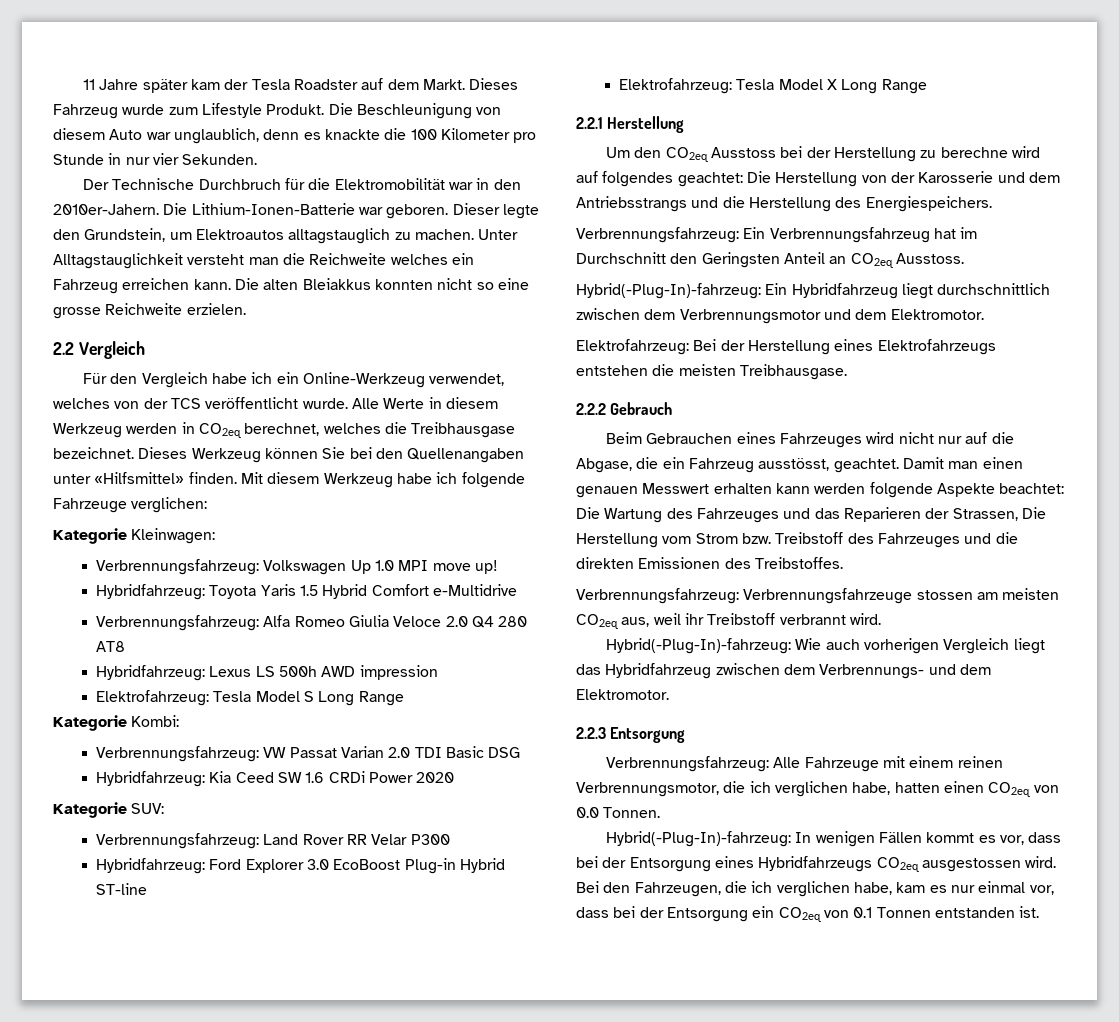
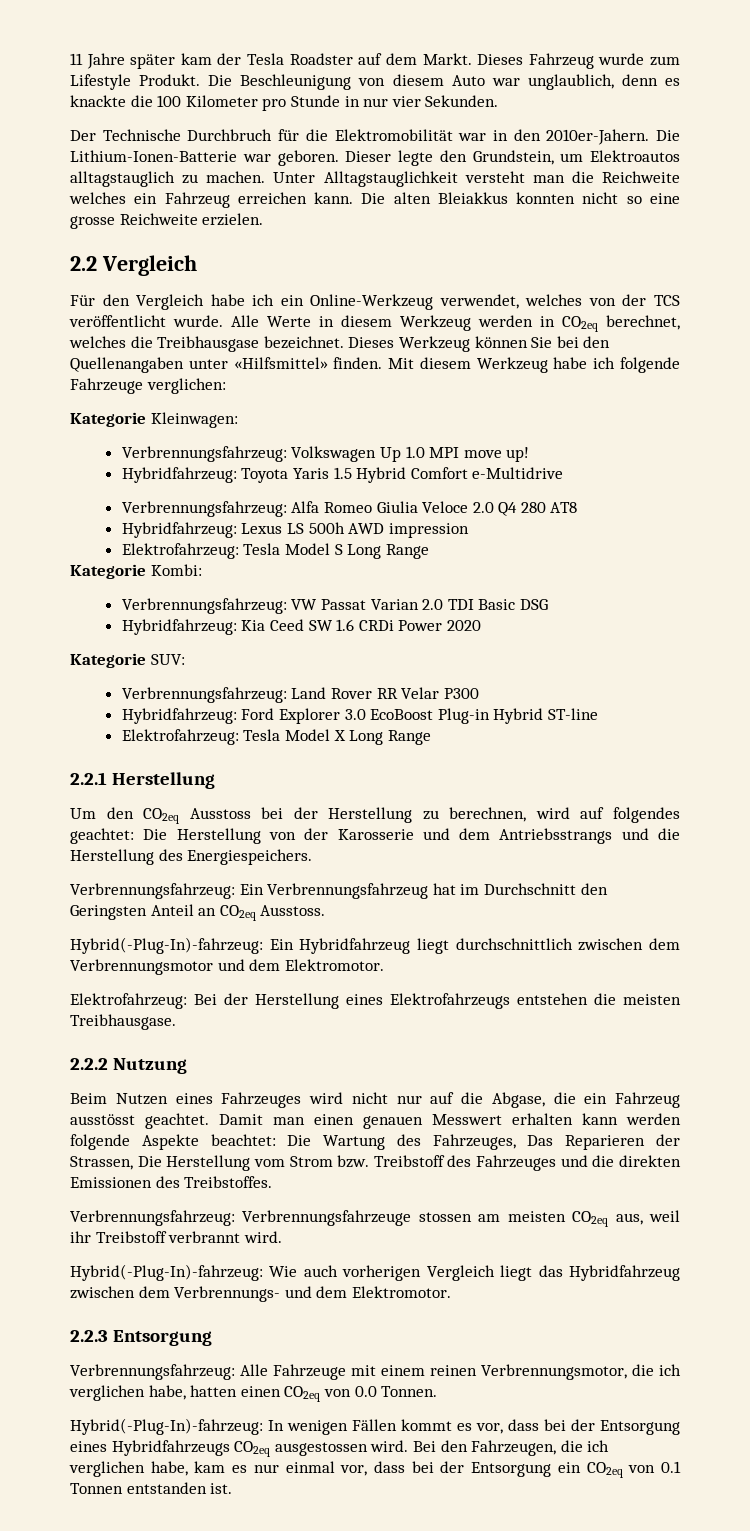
[940,147,1008,158] berechne -> [449,807,527,822] berechnen,
[610,402,673,415] Gebrauch -> [113,1058,188,1074] Nutzung
[646,433,733,444] Gebrauchen -> [115,1093,168,1105] Nutzen
[758,458,830,471] ausstösst, -> [70,1114,135,1125] ausstösst
[696,508,840,523] Fahrzeuges und das -> [432,1134,554,1150] Fahrzeuges, Das

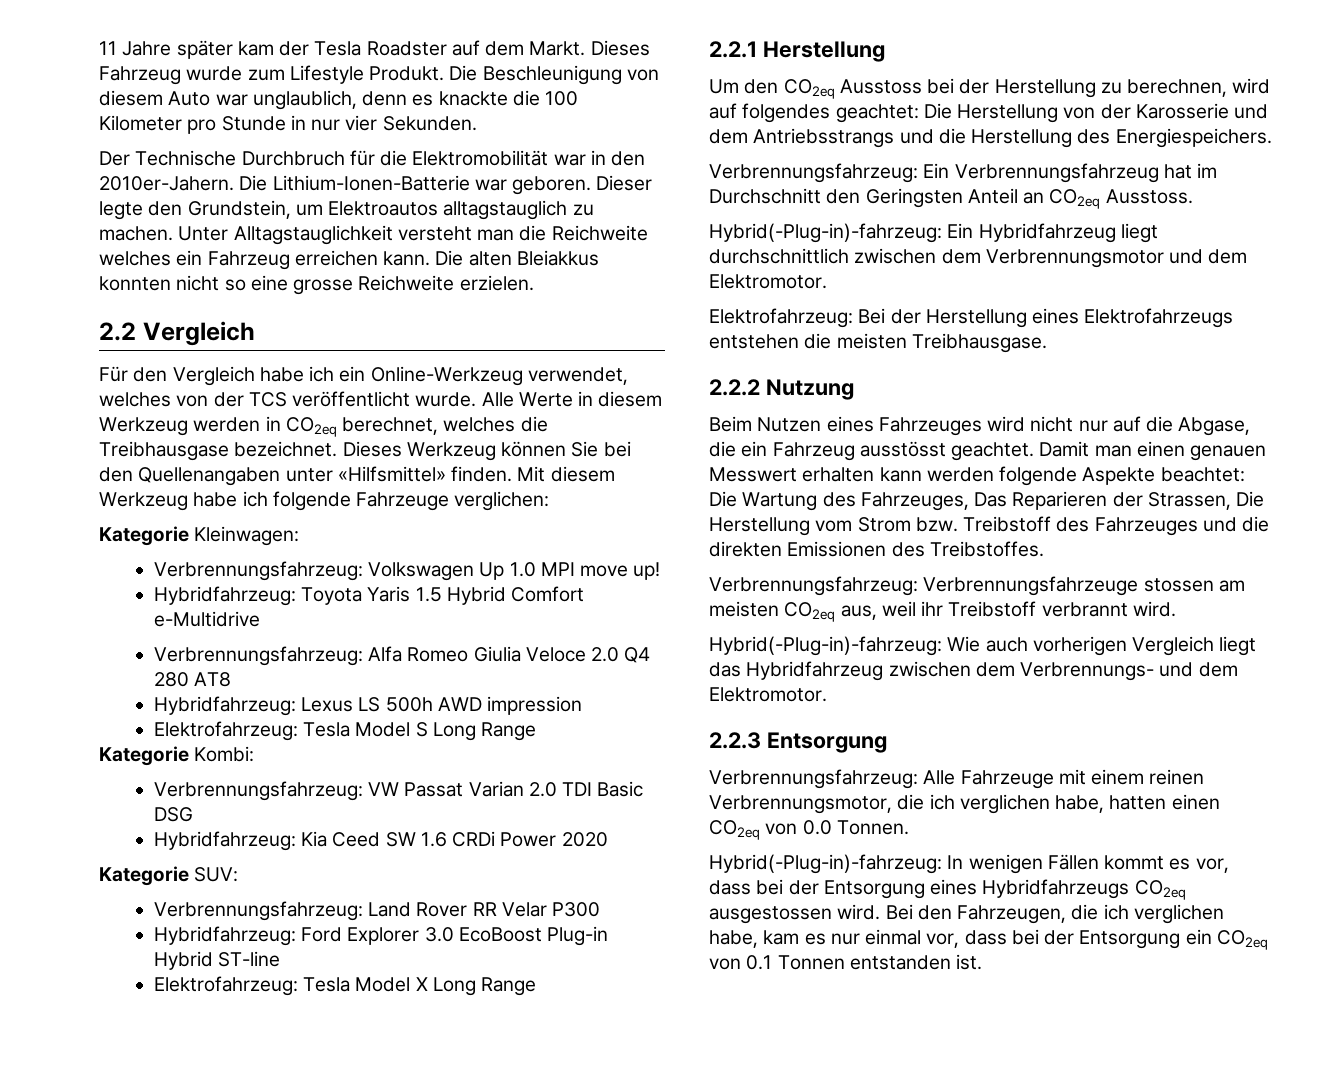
[70,937,263,954] Hybrid(-Plug-In)-fahrzeug: -> [709,223,942,243] Hybrid(-Plug-in)-fahrzeug:
[70,1264,263,1281] Hybrid(-Plug-In)-fahrzeug: -> [709,636,942,656] Hybrid(-Plug-in)-fahrzeug:
[70,1418,263,1435] Hybrid(-Plug-In)-fahrzeug: -> [709,854,942,874] Hybrid(-Plug-in)-fahrzeug:

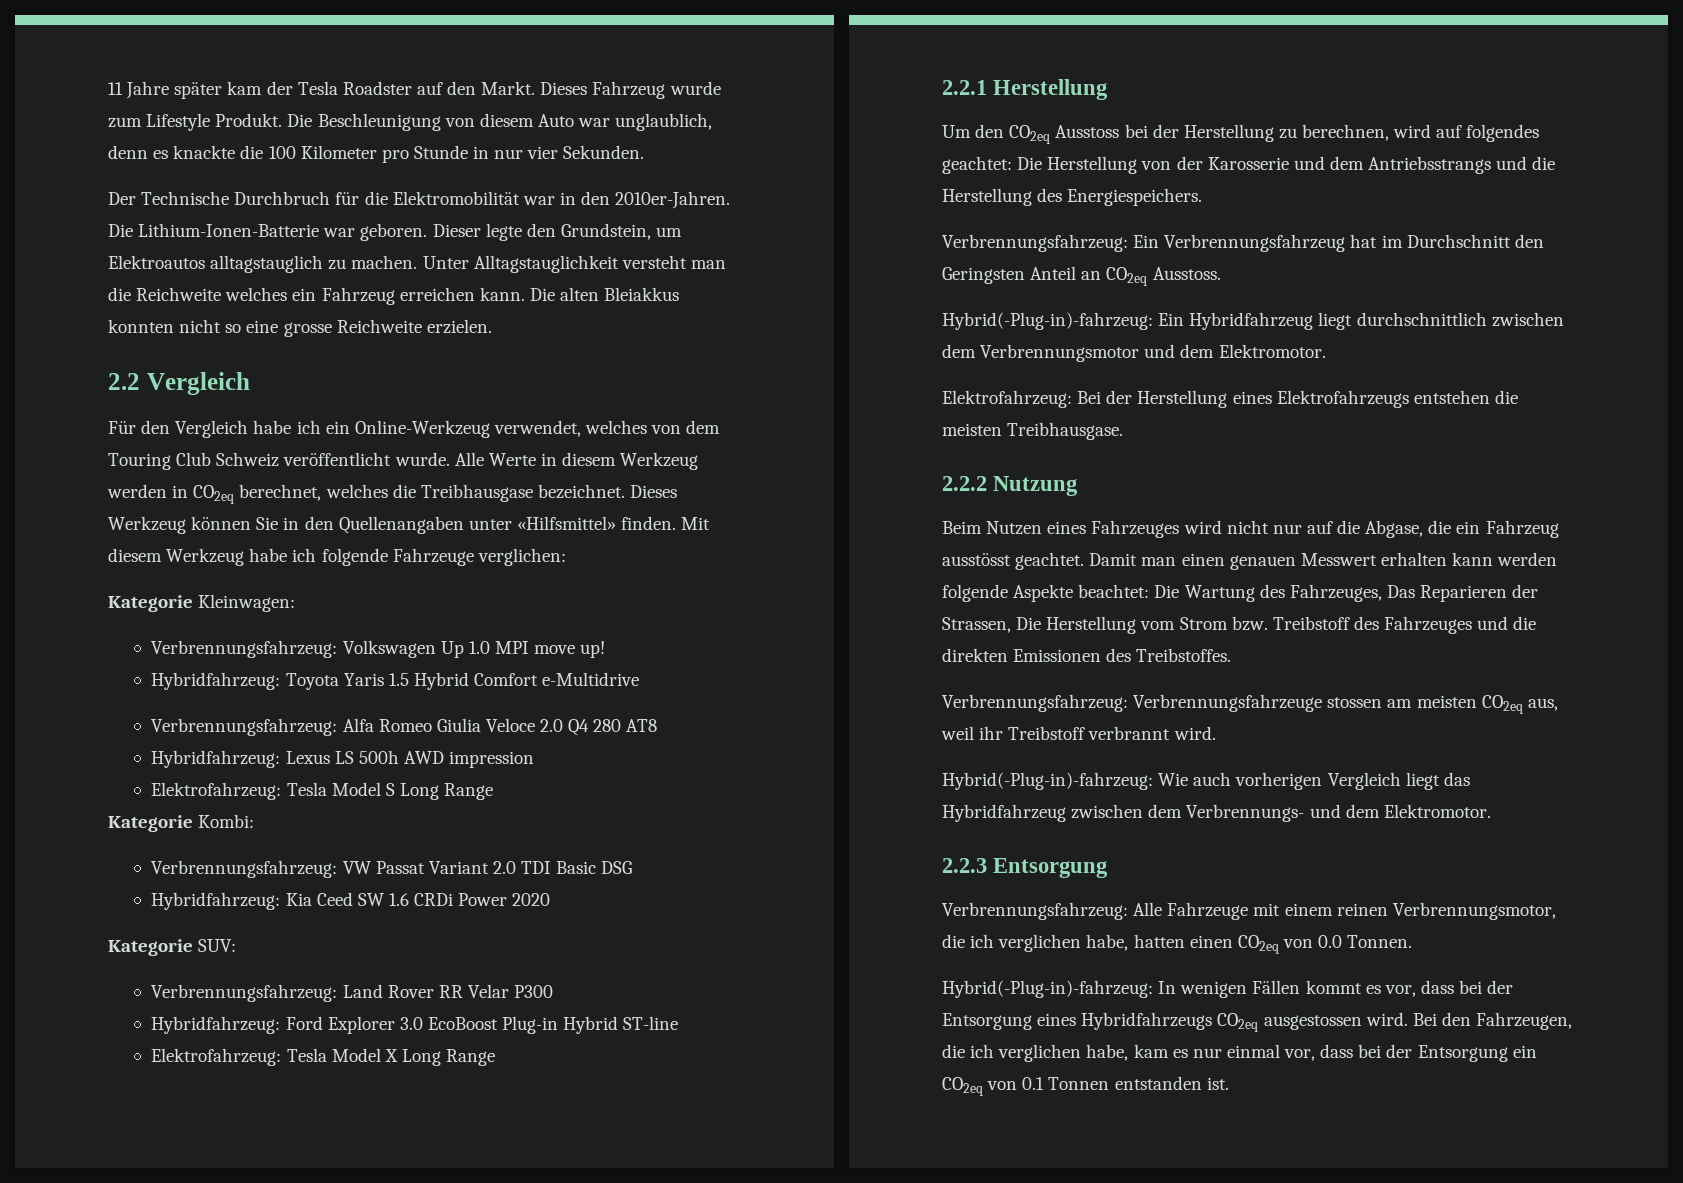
[485,41,525,56] dem -> [447,81,477,95] den
[99,176,234,191] 2010er-Jahern. -> [615,191,731,209] 2010er-Jahren.
[213,392,287,407] der TCS -> [686,420,721,434] [108,452,280,470] dem Touring Club Schweiz
[603,441,631,457] bei -> [283,517,300,530] in
[468,781,524,797] Varian -> [428,861,489,874] Variant

